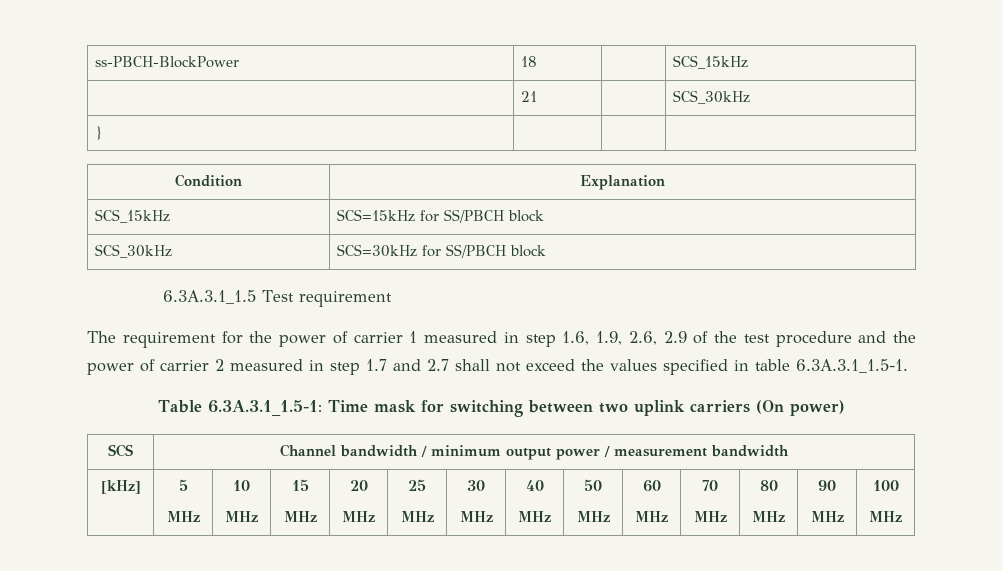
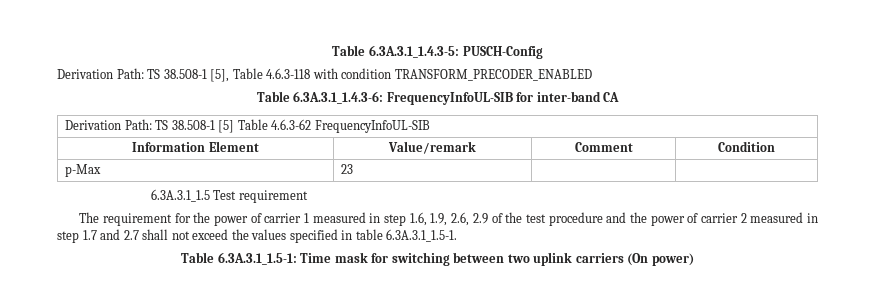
[95,56,240,68] [521,56,538,67] [673,55,749,69] [521,91,538,102] [673,90,751,104] [95,126,104,140] [175,174,242,187] [580,175,665,190] [95,209,171,223] [337,209,545,223] [95,244,173,258] [337,244,547,258] ss-PBCH-BlockPower | 18 | | SCS_15kHz // | 21 | | SCS_30kHz // } | | | // Condition | Explanation // SCS_15kHz | SCS=15kHz for SS/PBCH block // SCS_30kHz | SCS=30kHz for SS/PBCH block -> [332,45,543,59] [57,68,592,82] [256,91,620,105] [65,119,430,133] [132,141,259,152] [388,141,476,154] [574,142,633,152] [718,141,776,152] [65,164,102,177] [341,164,354,174] Table 6.3A.3.1_1.4.3-5: PUSCH-Config // Derivation Path: TS 38.508-1 [5], Table 4.6.3-118 with condition TRANSFORM_PRECODER_ENABLED // Table 6.3A.3.1_1.4.3-6: FrequencyInfoUL-SIB for inter-band CA // Derivation Path: TS 38.508-1 [5] Table 4.6.3-62 FrequencyInfoUL-SIB // Information Element | Value/remark | Comment | Condition // p-Max | 23 | |
[108,444,133,457] [280,444,789,460] [100,480,141,494] [178,479,188,491] [166,511,200,522] [233,480,250,491] [225,511,258,522] [291,479,309,491] [283,511,317,522] [349,480,368,491] [342,511,375,522] [408,479,426,491] [400,511,434,522] [467,480,485,491] [459,511,493,522] [525,480,544,491] [518,511,551,522] [584,479,602,491] [576,511,610,522] [642,480,661,492] [635,511,668,522] [702,480,718,491] [693,511,727,522] [759,480,778,491] [752,511,785,522] [818,480,836,491] [810,511,844,522] [872,480,899,491] [869,511,902,522] // SCS | Channel bandwidth / minimum output power / measurement bandwidth // [kHz] | 5 // MHz | 10 // MHz | 15 // MHz | 20 // MHz | 25 // MHz | 30 // MHz | 40 // MHz | 50 // MHz | 60 // MHz | 70 // MHz | 80 // MHz | 90 // MHz | 100 // MHz -> (694, 259) none

